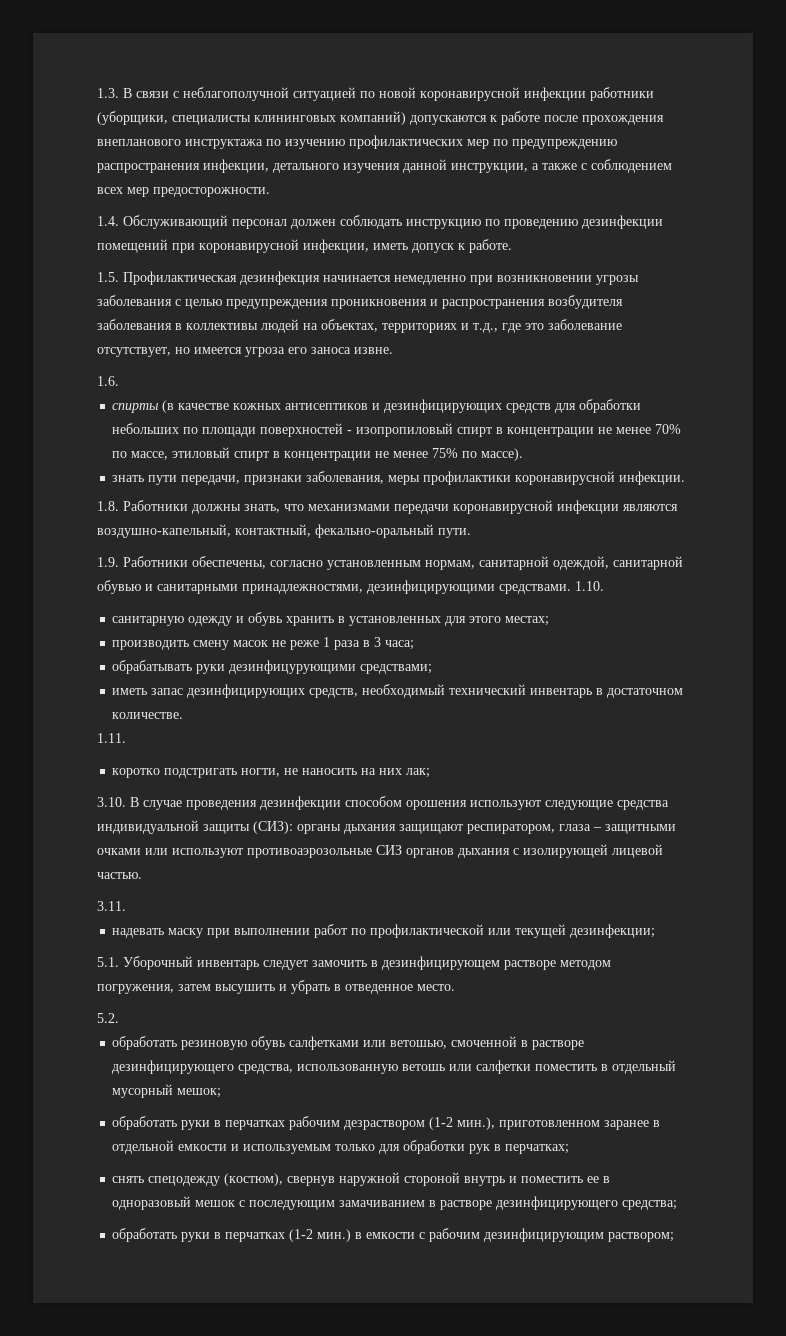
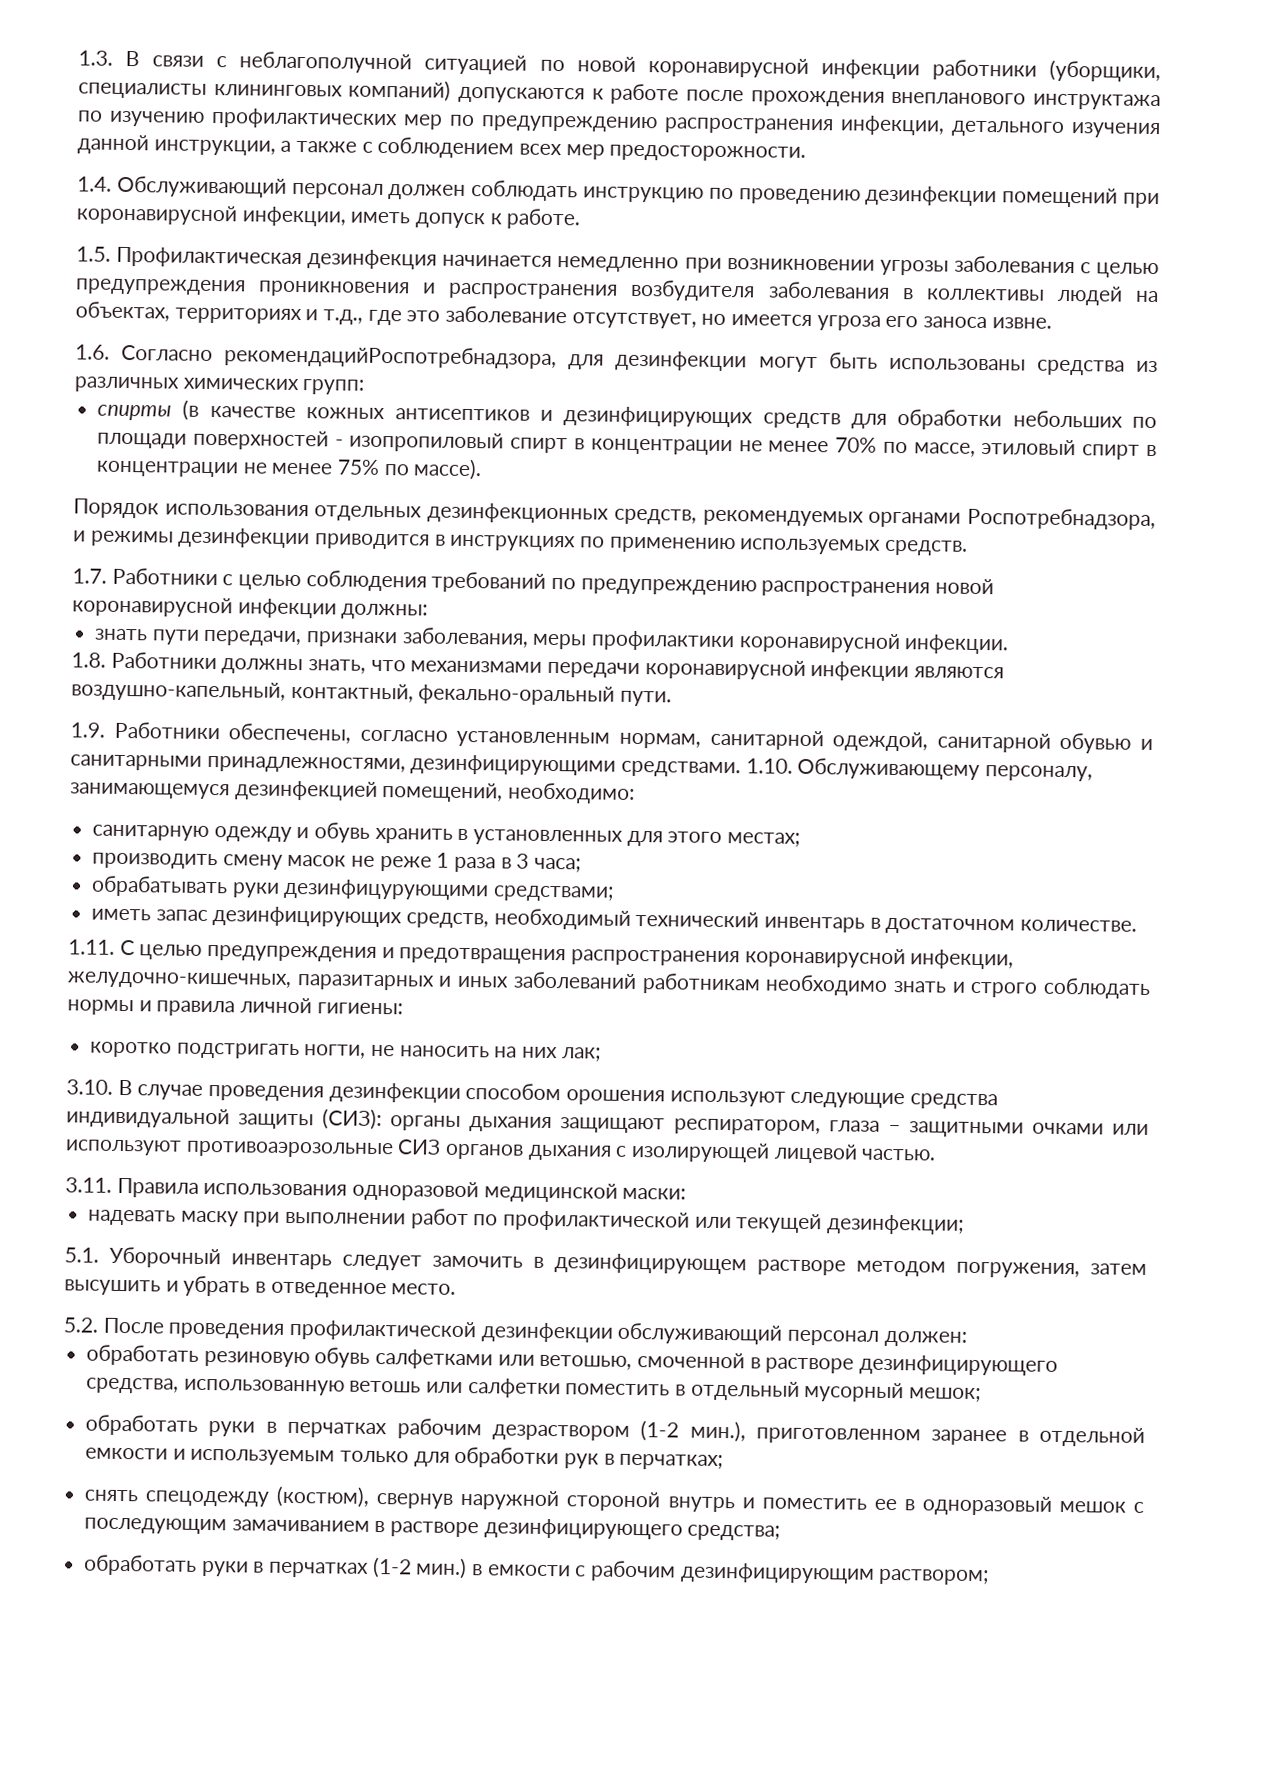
(119, 381) none -> [121,344,1158,376] [74,376,365,395] Согласно рекомендацийРоспотребнадзора, для дезинфекции могут быть использованы средства из различных химических групп:
(524, 454) none -> [73,498,1156,531] [73,527,969,556] [72,567,995,598] [72,596,429,620] // Порядок использования отдельных дезинфекционных средств, рекомендуемых органами Роспотребнадзора, и режимы дезинфекции приводится в инструкциях по применению используемых средств. // 1.7. Работники с целью соблюдения требований по предупреждению распространения новой коронавирусной инфекции должны:
(604, 586) none -> [797,757,1094,782] [70,780,636,804] Обслуживающему персоналу, занимающемуся дезинфекцией помещений, необходимо:
(126, 738) none -> [119,939,1015,970] [67,971,1152,1000] [67,997,403,1017] С целью предупреждения и предотвращения распространения коронавирусной инфекции, желудочно-кишечных, паразитарных и иных заболеваний работникам необходимо знать и строго соблюдать нормы и правила личной гигиены:
(126, 906) none -> [116,1177,687,1203] Правила использования одноразовой медицинской маски:
(119, 1018) none -> [102,1317,967,1347] После проведения профилактической дезинфекции обслуживающий персонал должен:

